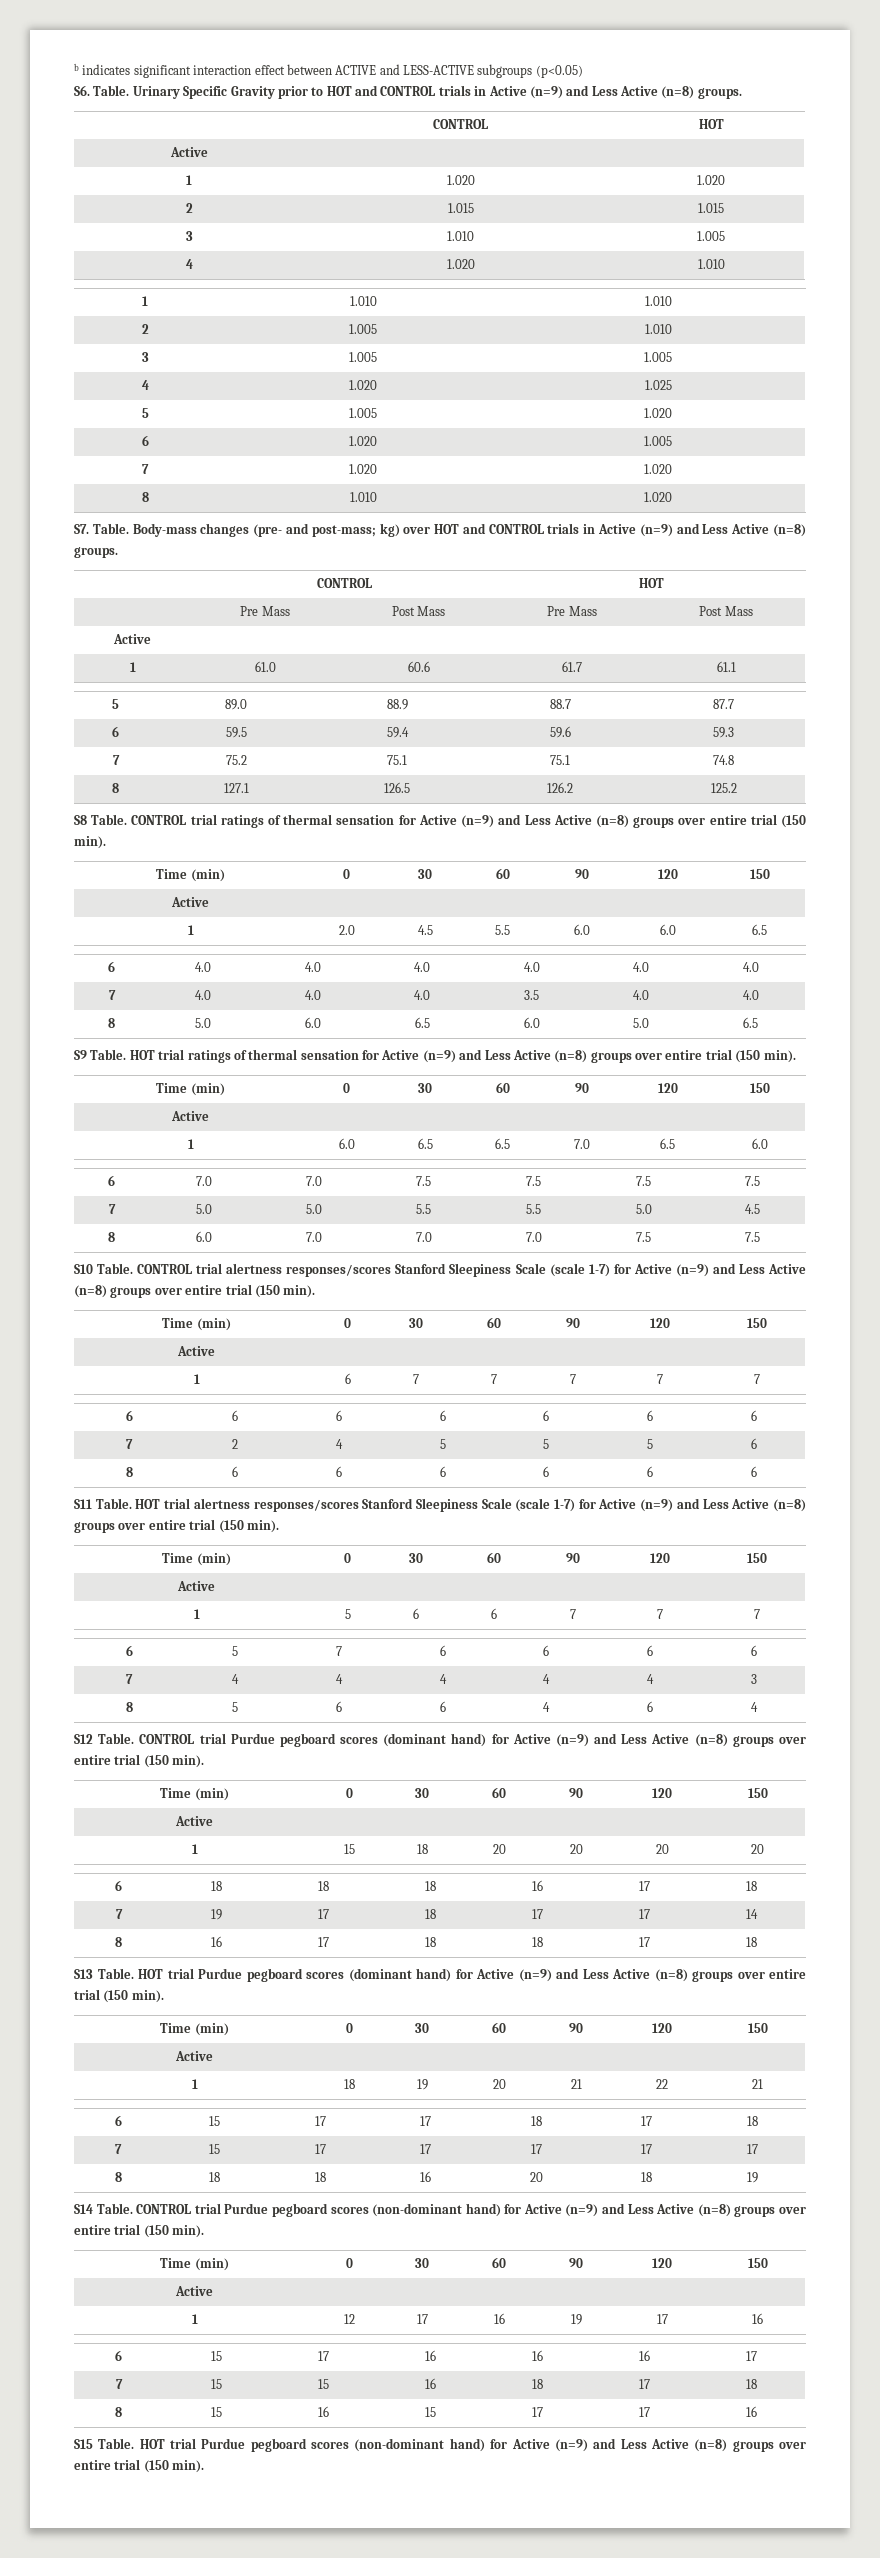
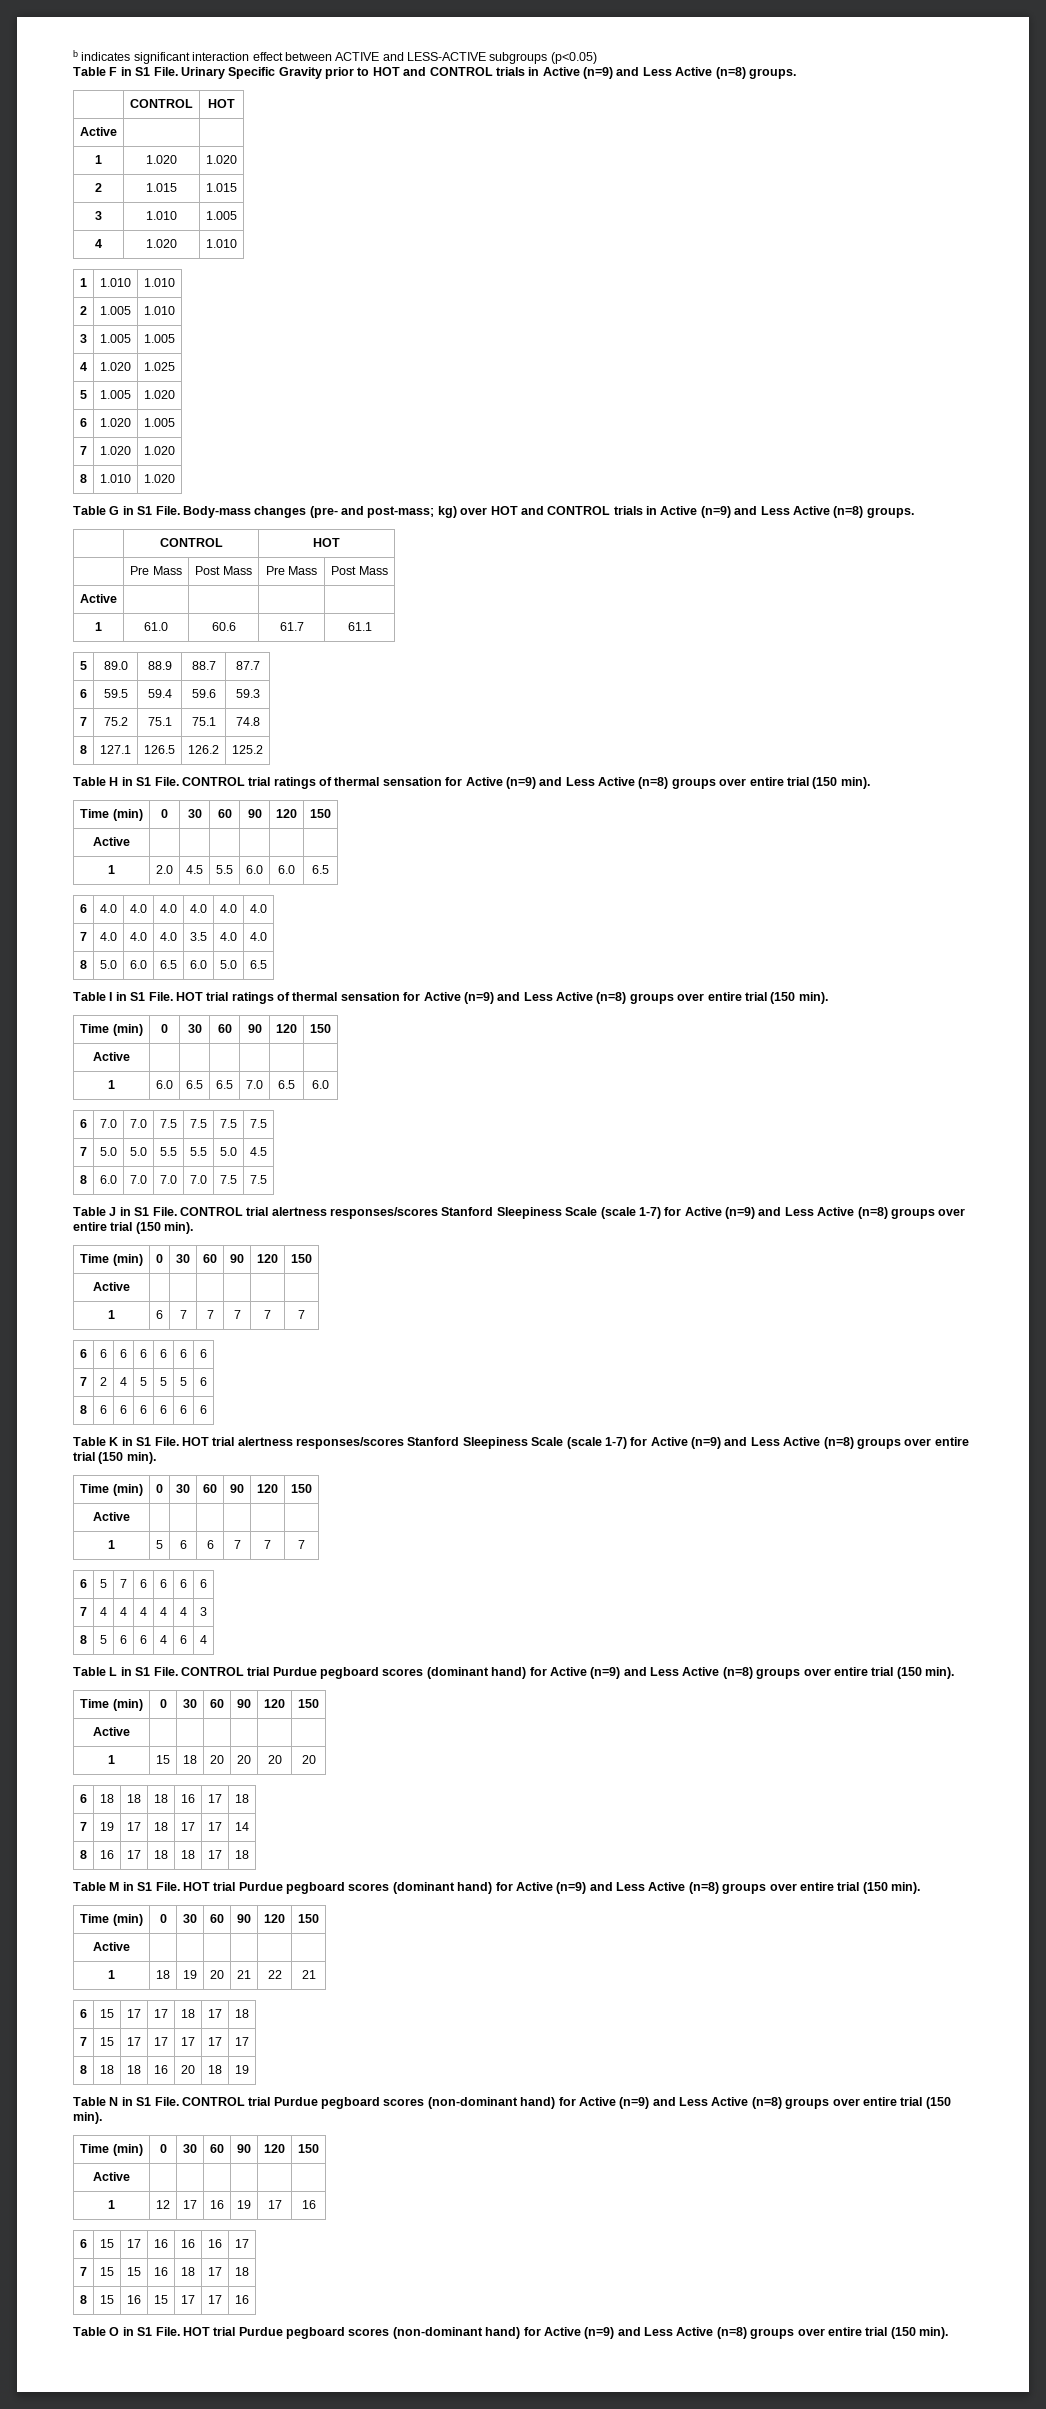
[74,85,130,96] S6. Table. -> [73,67,178,76] Table F in S1 File.
[74,523,129,534] S7. Table. -> [73,506,180,515] Table G in S1 File.
[74,814,128,825] S8 Table. -> [73,777,179,786] Table H in S1 File.
[74,1049,127,1060] S9 Table. -> [73,992,173,1001] Table I in S1 File.
[74,1263,134,1274] S10 Table. -> [73,1207,177,1216] Table J in S1 File.
[74,1498,132,1509] S11 Table. -> [73,1437,179,1446] Table K in S1 File.
[74,1733,135,1744] S12 Table. -> [73,1667,178,1676] Table L in S1 File.
[74,1968,134,1979] S13 Table. -> [73,1882,180,1891] Table M in S1 File.
[74,2203,133,2214] S14 Table. -> [73,2097,179,2106] Table N in S1 File.
[74,2438,135,2449] S15 Table. -> [73,2327,180,2336] Table O in S1 File.

